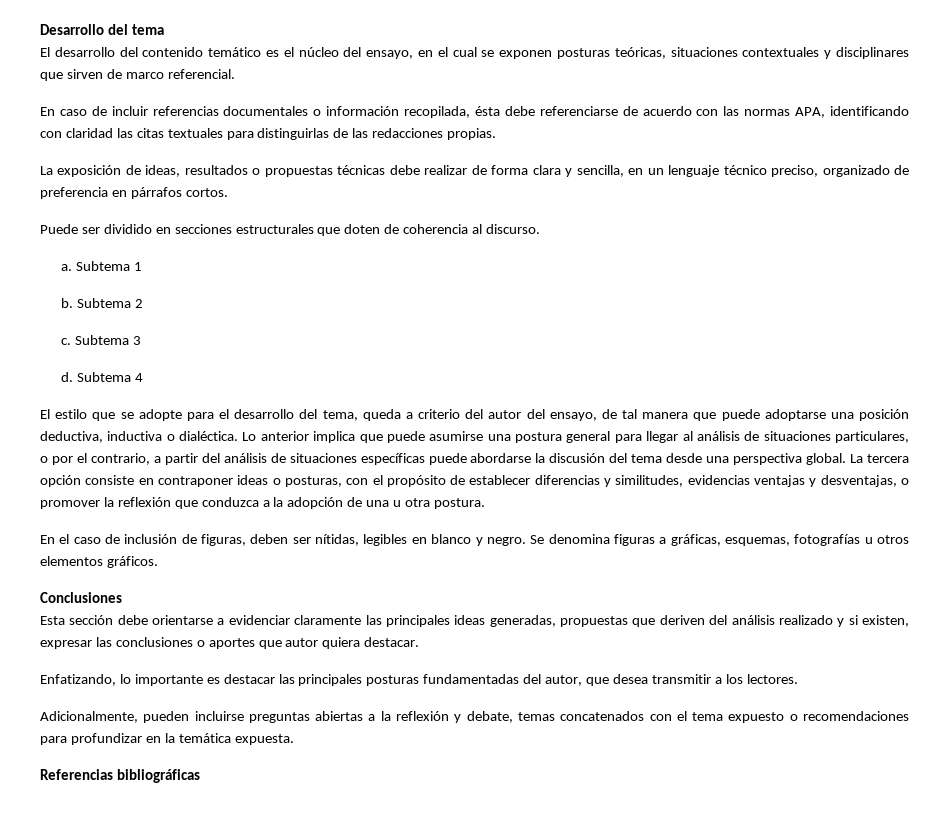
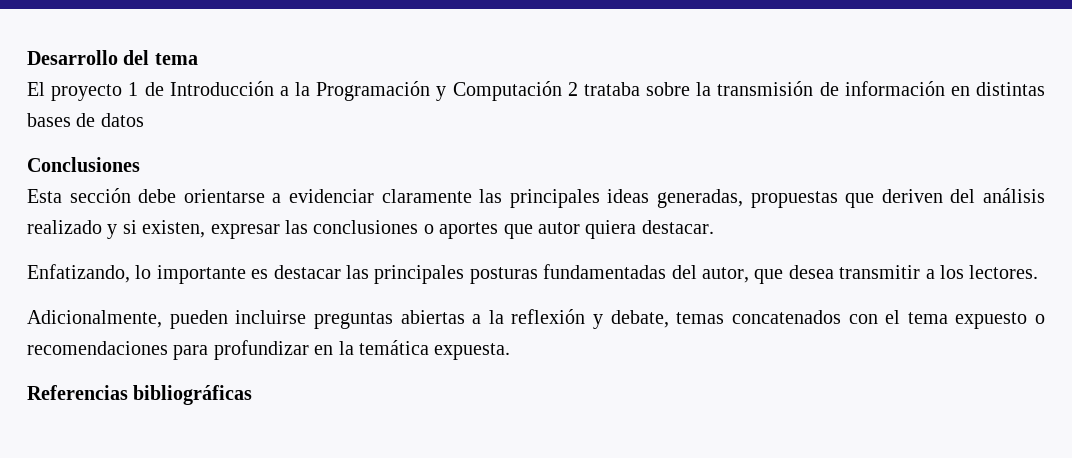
[54,47,909,59] [40,69,235,81] [40,106,910,118] [40,128,497,140] [40,165,910,177] [40,187,228,199] [40,224,541,236] [61,261,142,271] [61,298,143,308] [61,335,141,345] [61,372,143,382] [40,409,909,421] [40,431,909,443] [40,453,910,465] [40,475,909,487] [40,497,485,509] [40,534,909,546] [40,556,158,568] desarrollo del contenido temático es el núcleo del ensayo, en el cual se exponen posturas teóricas, situaciones contextuales y disciplinares que sirven de marco referencial. // En caso de incluir referencias documentales o información recopilada, ésta debe referenciarse de acuerdo con las normas APA, identificando con claridad las citas textuales para distinguirlas de las redacciones propias. // La exposición de ideas, resultados o propuestas técnicas debe realizar de forma clara y sencilla, en un lenguaje técnico preciso, organizado de preferencia en párrafos cortos. // Puede ser dividido en secciones estructurales que doten de coherencia al discurso. // a. Subtema 1 // b. Subtema 2 // c. Subtema 3 // d. Subtema 4 // El estilo que se adopte para el desarrollo del tema, queda a criterio del autor del ensayo, de tal manera que puede adoptarse una posición deductiva, inductiva o dialéctica. Lo anterior implica que puede asumirse una postura general para llegar al análisis de situaciones particulares, o por el contrario, a partir del análisis de situaciones específicas puede abordarse la discusión del tema desde una perspectiva global. La tercera opción consiste en contraponer ideas o posturas, con el propósito de establecer diferencias y similitudes, evidencias ventajas y desventajas, o promover la reflexión que conduzca a la adopción de una u otra postura. // En el caso de inclusión de figuras, deben ser nítidas, legibles en blanco y negro. Se denomina figuras a gráficas, esquemas, fotografías u otros elementos gráficos. -> [51,81,1045,101] [27,113,144,127] proyecto 1 de Introducción a la Programación y Computación 2 trataba sobre la transmisión de información en distintas bases de datos

